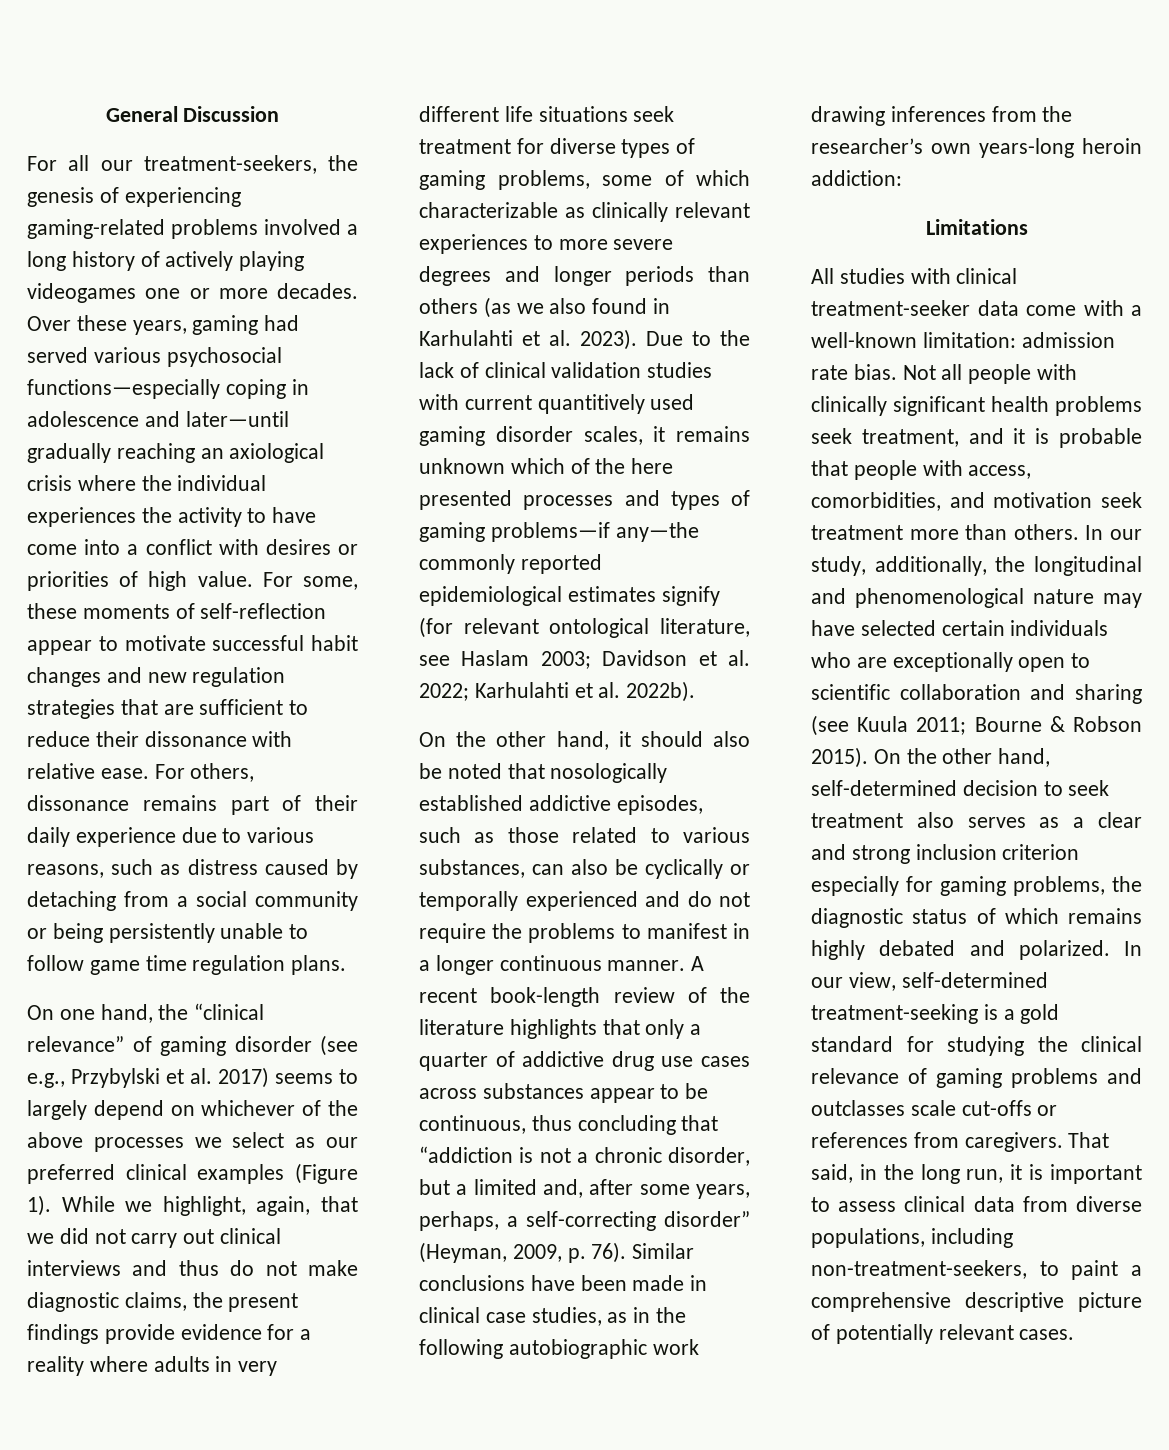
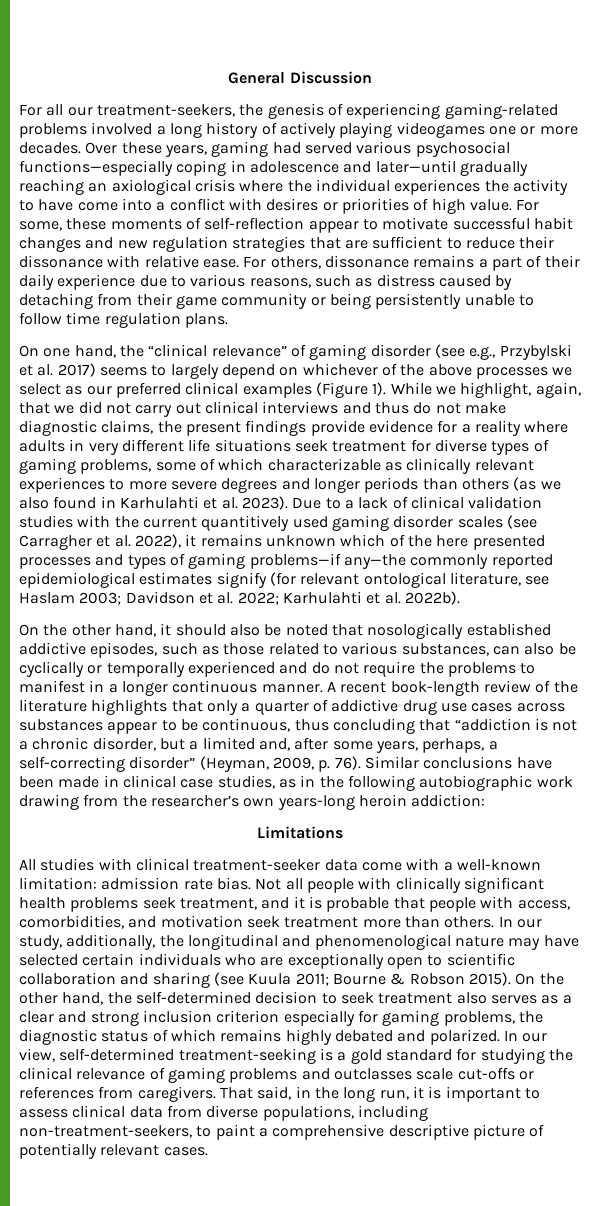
(217, 803) none -> [478,259,488,268] a
[177,891,247,907] a social -> [136,293,217,309] their game
[89,960,140,975] game -> (62, 318) none
[720,330,750,346] the -> [344,500,354,509] a
(459, 402) none -> [114,516,139,528] the
[583,426,643,445] scales, -> [457,515,537,529] [19,534,181,550] scales (see Carragher et al. 2022),
[890,106,986,122] inferences -> (79, 802) none
(1051, 757) none -> [107,992,132,1004] the

